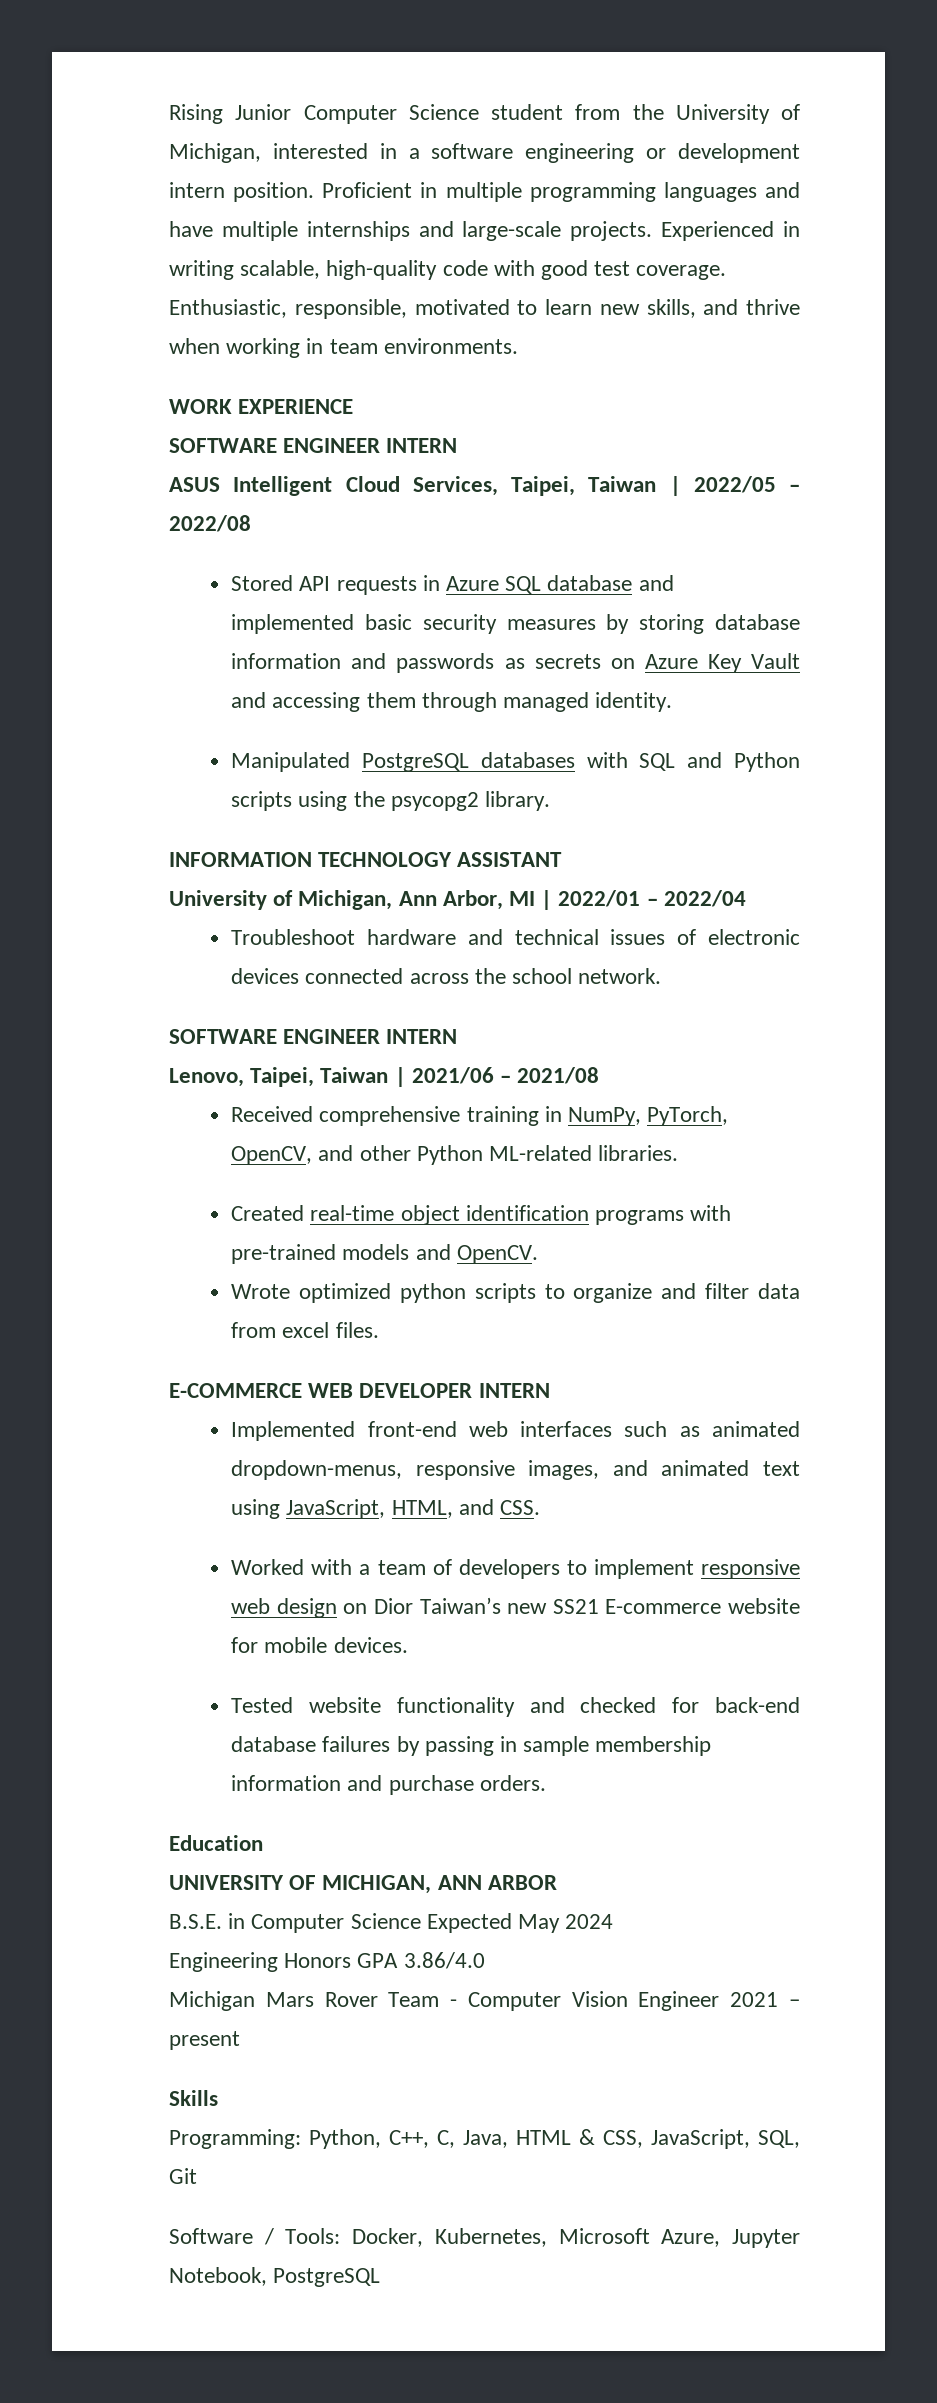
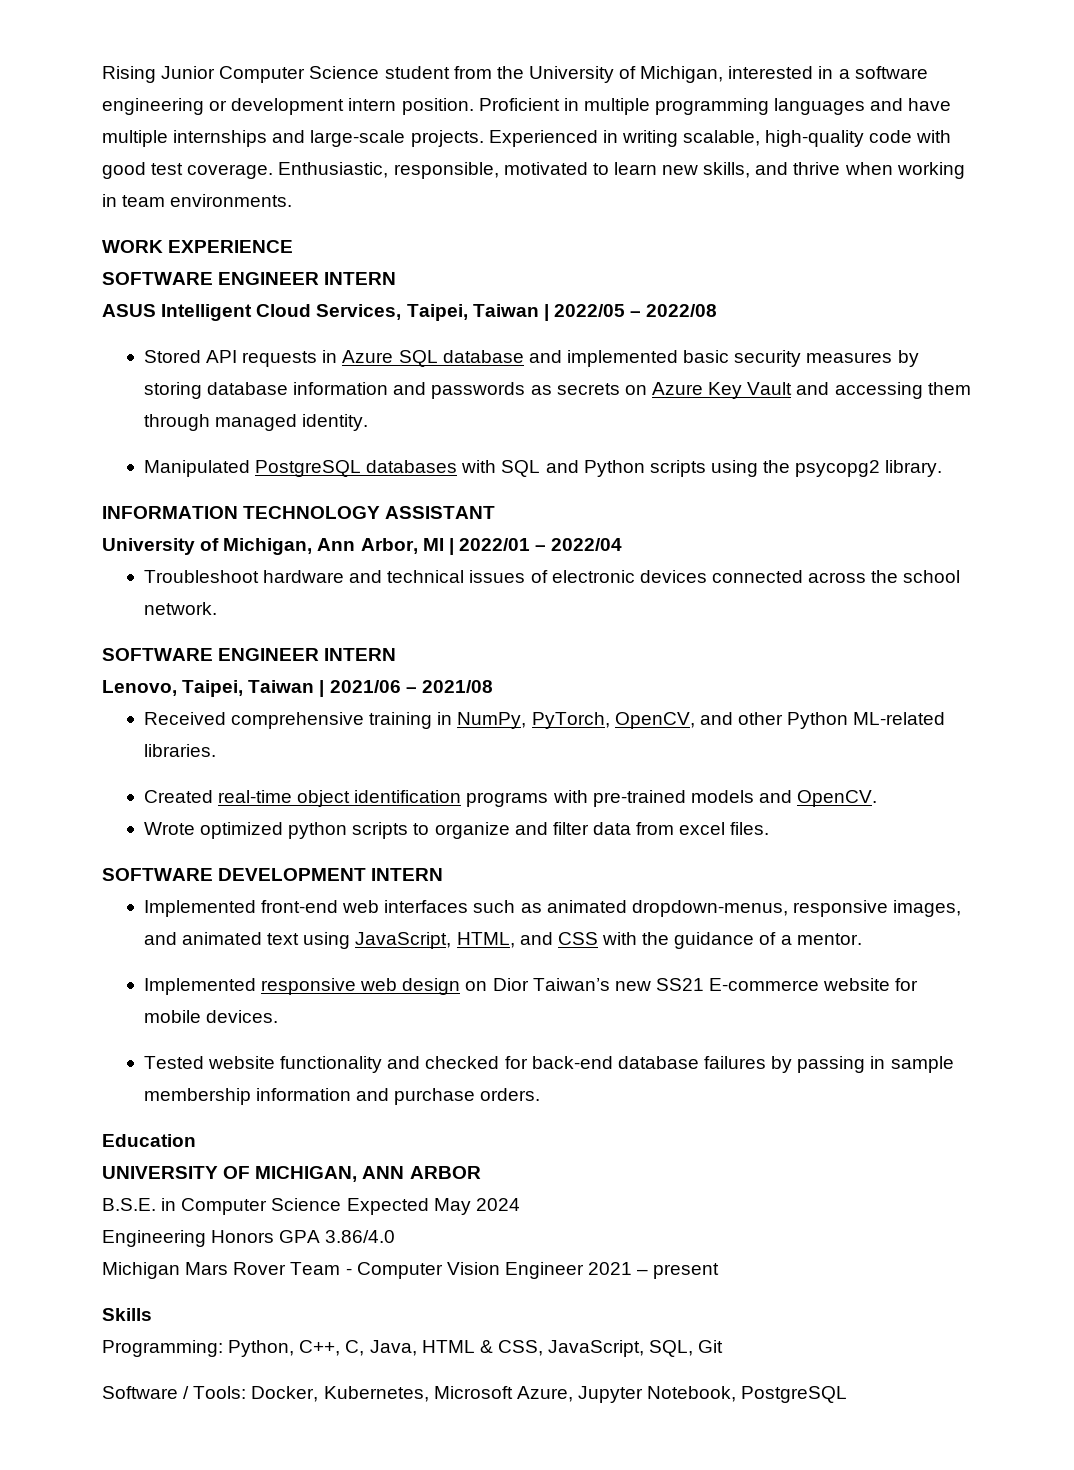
[169,1383,473,1398] E-COMMERCE WEB DEVELOPER -> [102,868,367,881] SOFTWARE DEVELOPMENT
[500,1500,541,1515] [231,1559,694,1579] CSS. // Worked with a team of developers to implement -> [557,932,862,949] [143,978,256,995] CSS with the guidance of a mentor. // Implemented

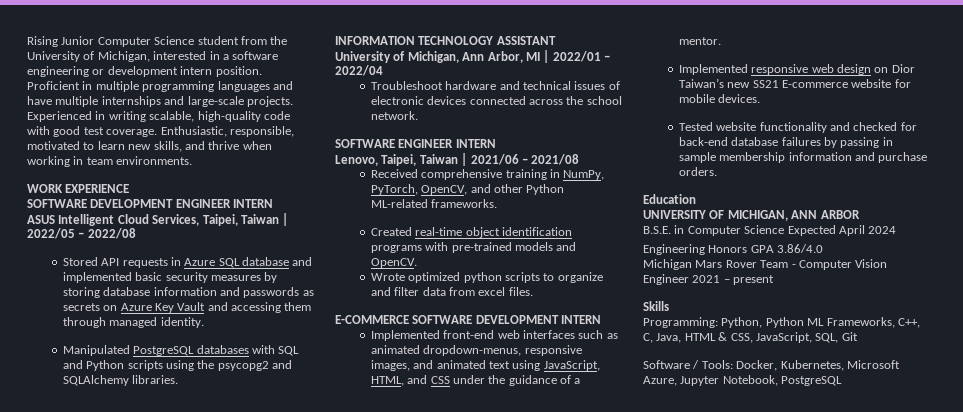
(213, 278) none -> [90,199,174,208] DEVELOPMENT
[885,460,943,477] library. -> [272,360,293,369] [62,375,179,386] and SQLAlchemy libraries.
[143,744,216,757] libraries. -> [431,199,498,208] frameworks.
(770, 828) none -> [335,315,409,324] E-COMMERCE
[601,932,637,945] with -> [452,375,485,384] under
[433,1198,471,1215] May -> [838,225,865,236] April
(295, 1348) none -> [765,317,895,328] Python ML Frameworks,

